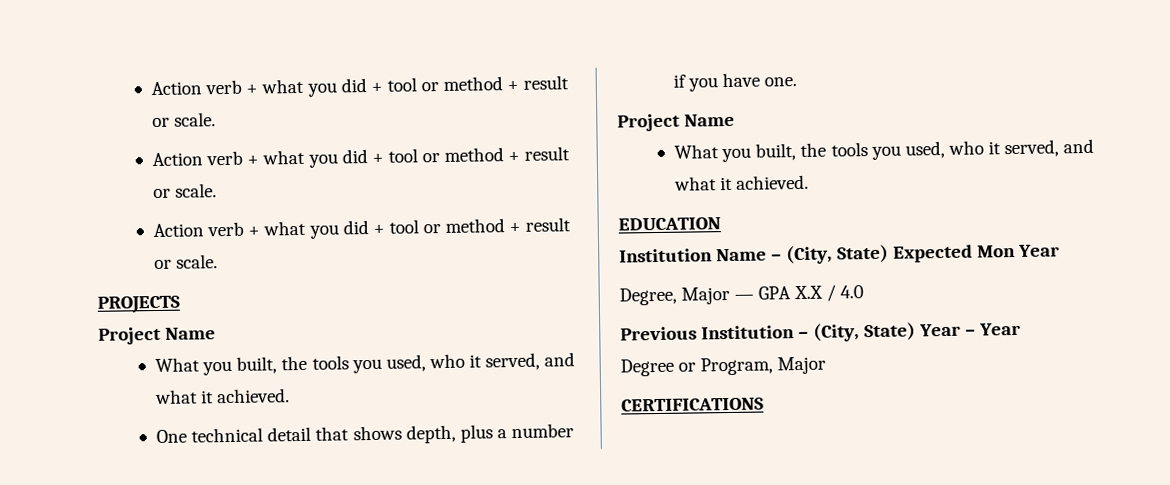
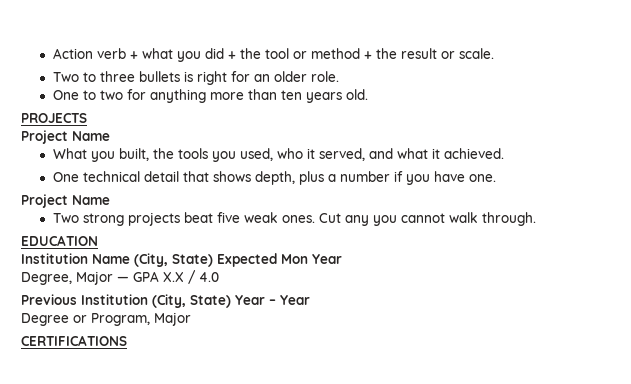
[151,75,570,97] [152,112,217,128] [152,146,571,168] [153,183,218,199] [153,217,572,239] [154,254,219,270] Action verb + what you did + tool or method + result or scale. // Action verb + what you did + tool or method + result or scale. // Action verb + what you did + tool or method + result or scale. -> [52,48,494,62] [52,71,339,85] [52,89,368,103] Action verb + what you did + the tool or method + the result or scale. // Two to three bullets is right for an older role. // One to two for anything more than ten years old.
[674,138,1095,163] [674,174,810,191] What you built, the tools you used, who it served, and what it achieved. -> [52,212,536,226] Two strong projects beat five weak ones. Cut any you cannot walk through.
[771,254,783,261] – -> (130, 259) none
[798,331,810,339] – -> (148, 299) none

